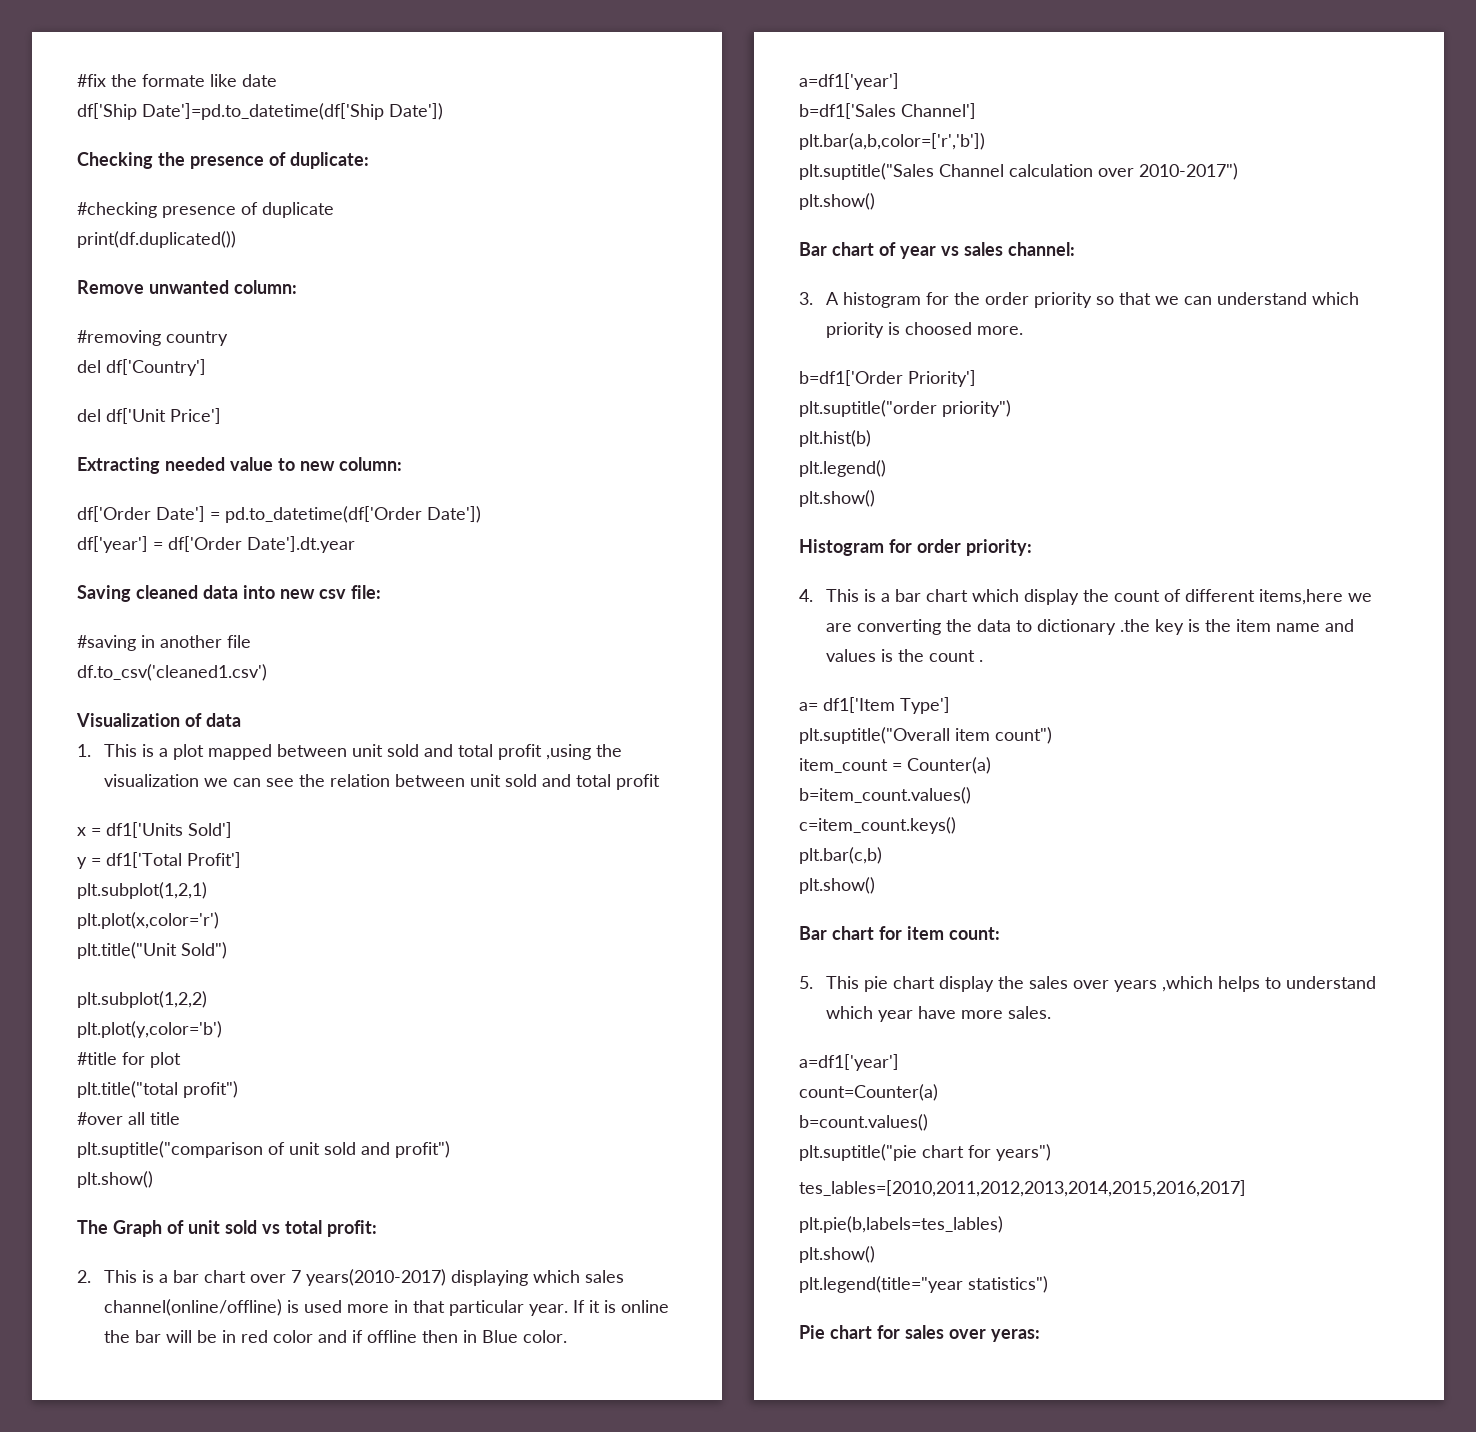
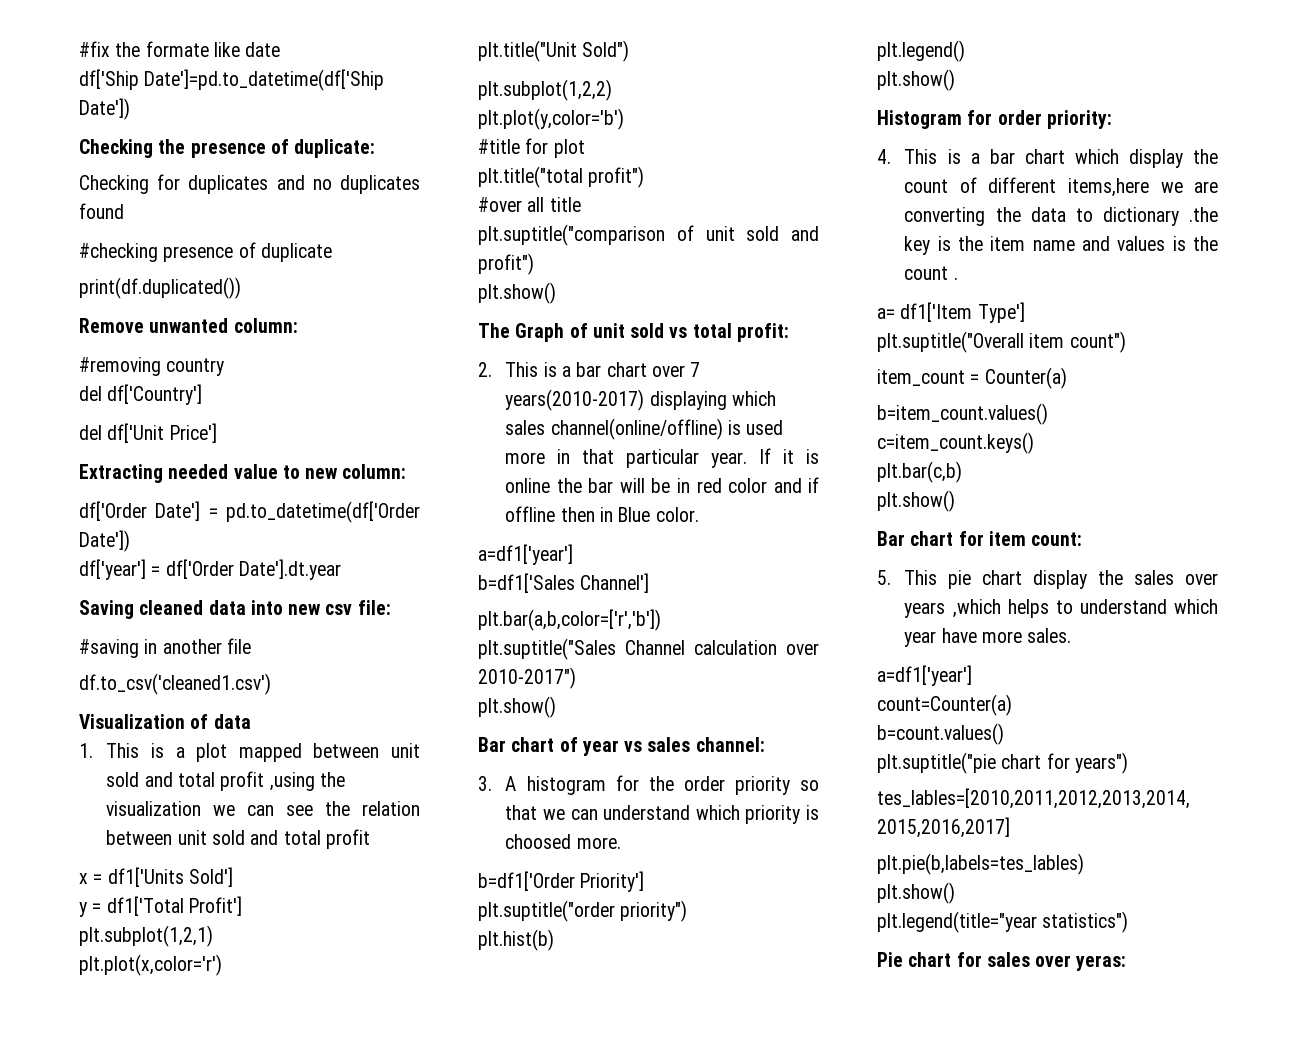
(369, 160) none -> [79,174,420,194] [79,203,124,219] // Checking for duplicates and no duplicates found

